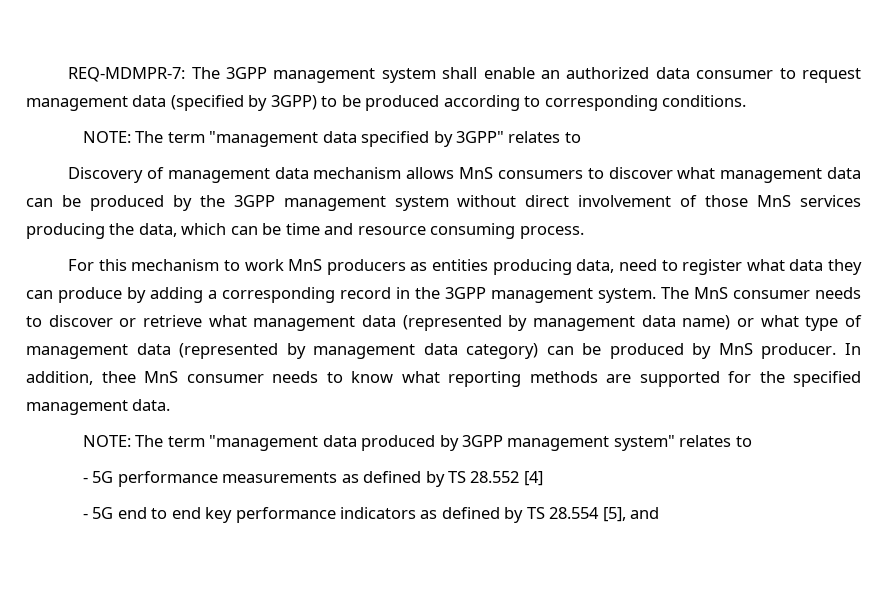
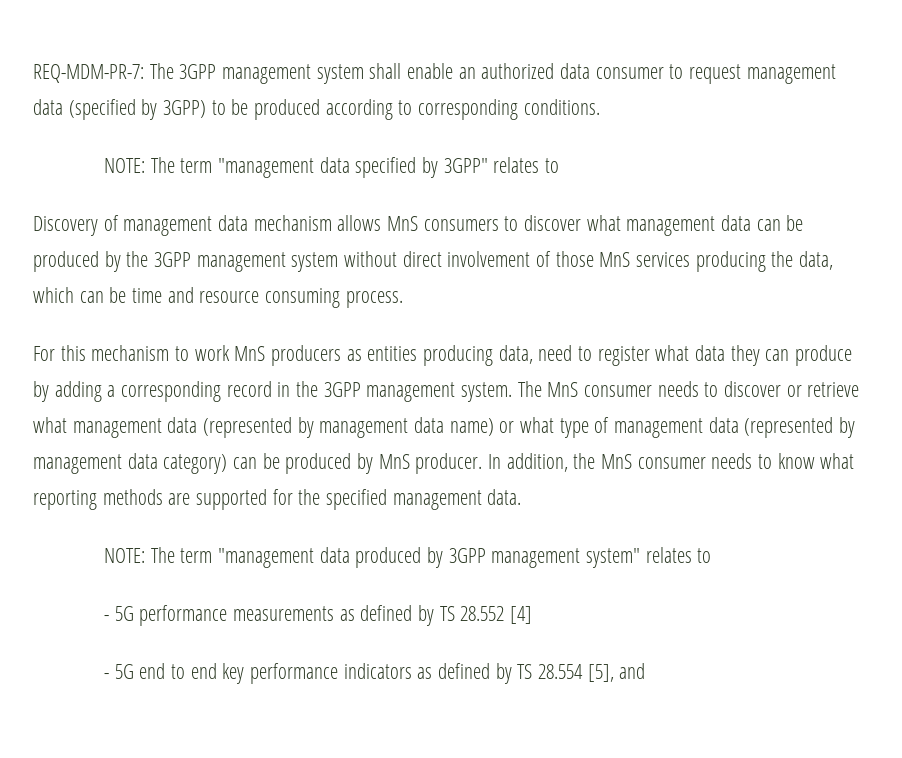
[68,67,186,82] REQ-MDMPR-7: -> [33,64,144,83] REQ-MDM-PR-7:
[101,371,136,383] thee -> [573,453,596,469] the

